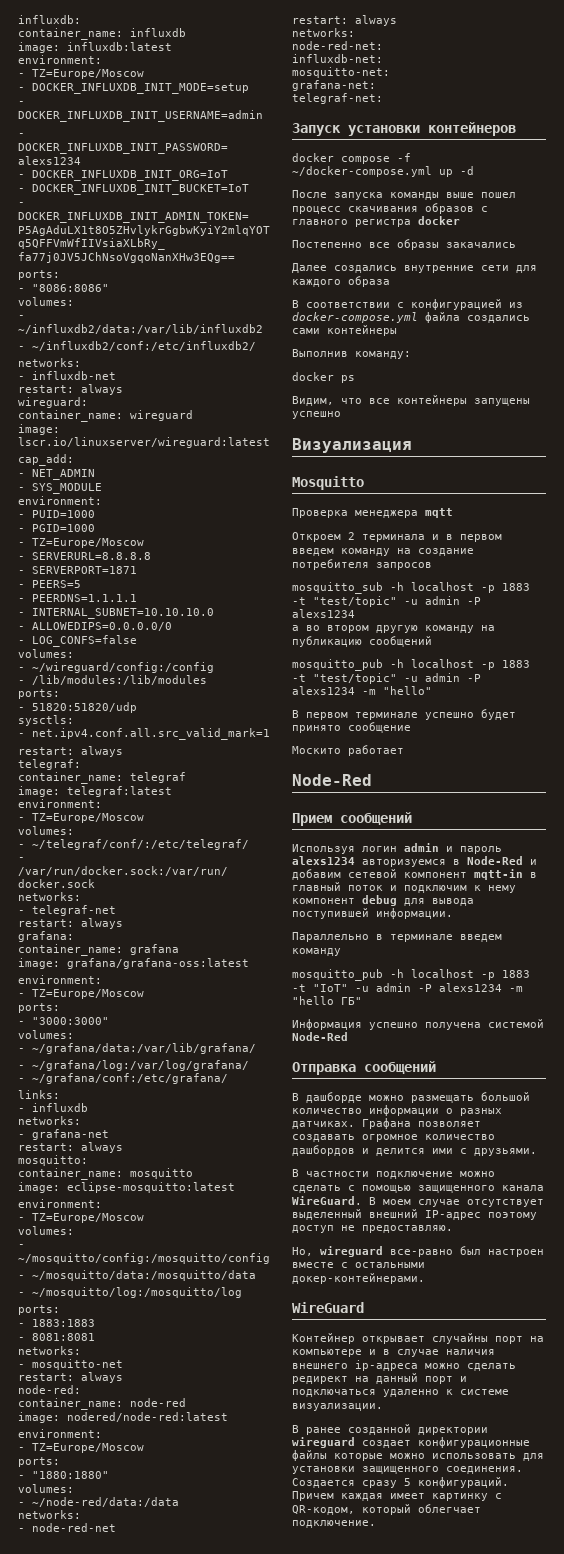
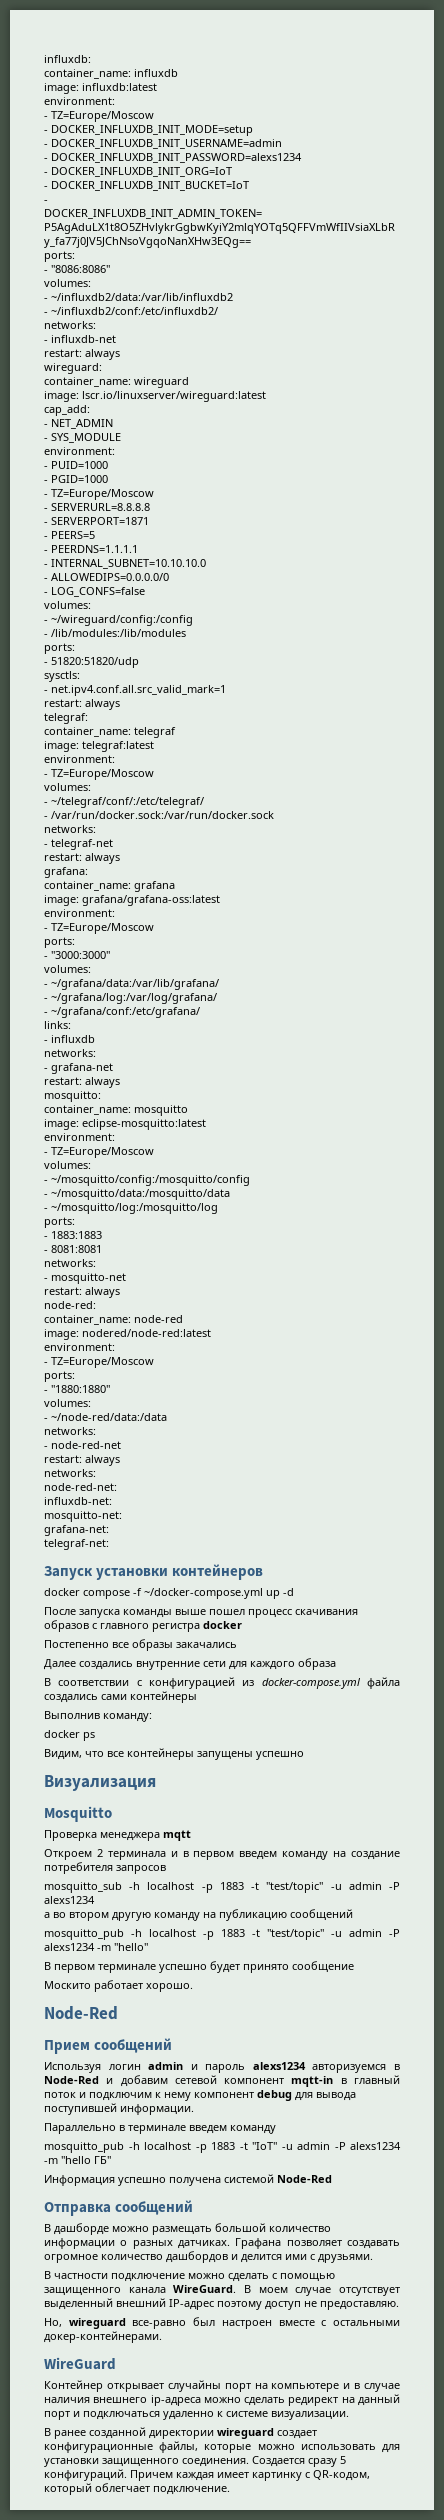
(404, 750) none -> [146,1983,193,1992] хорошо.
[292,1450,327,1461] файлы -> [159,2441,199,2453] файлы,

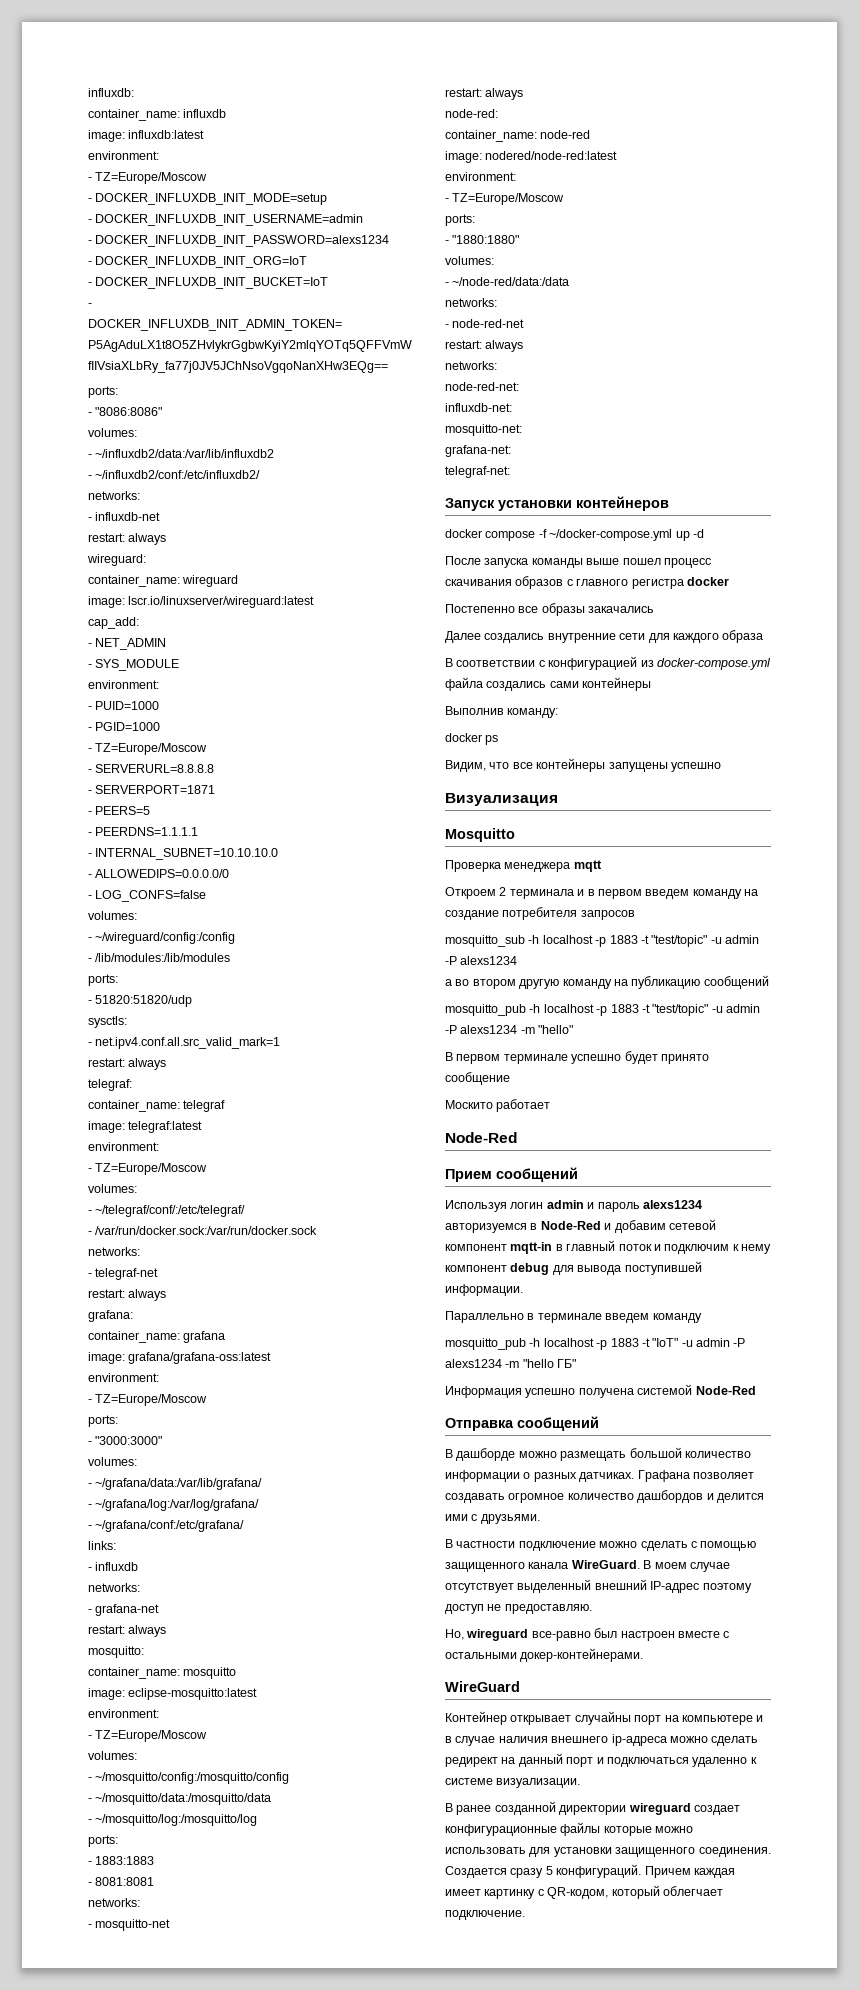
[146,1983,193,1992] хорошо. -> (551, 1105) none
[159,2441,199,2453] файлы, -> [560,1822,601,1836] файлы

